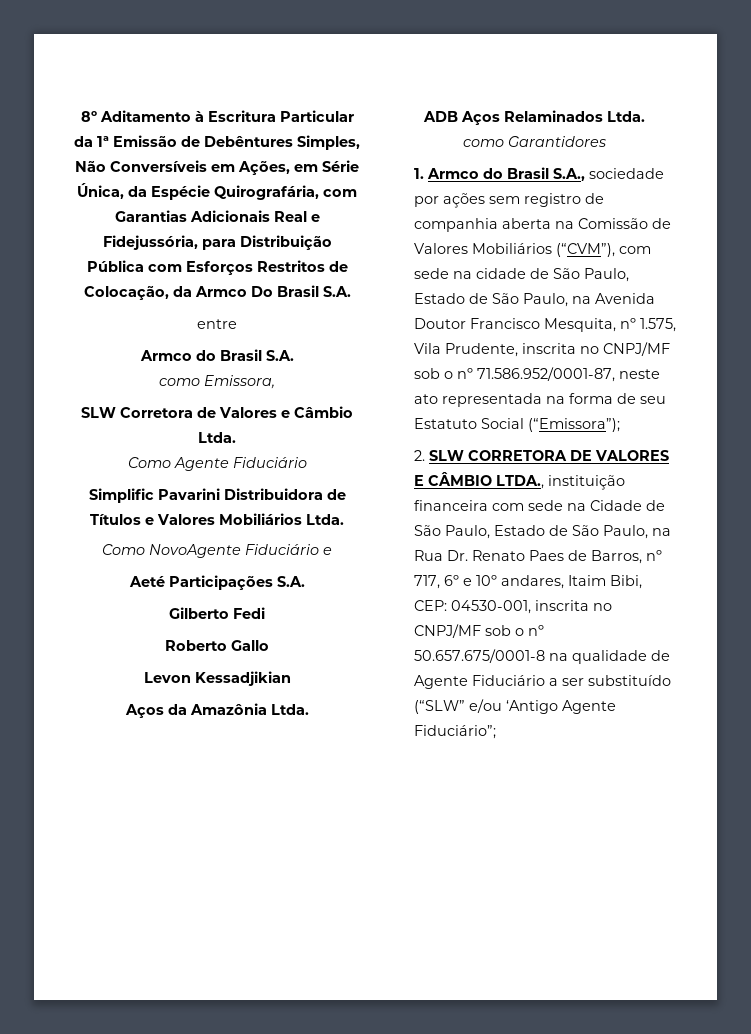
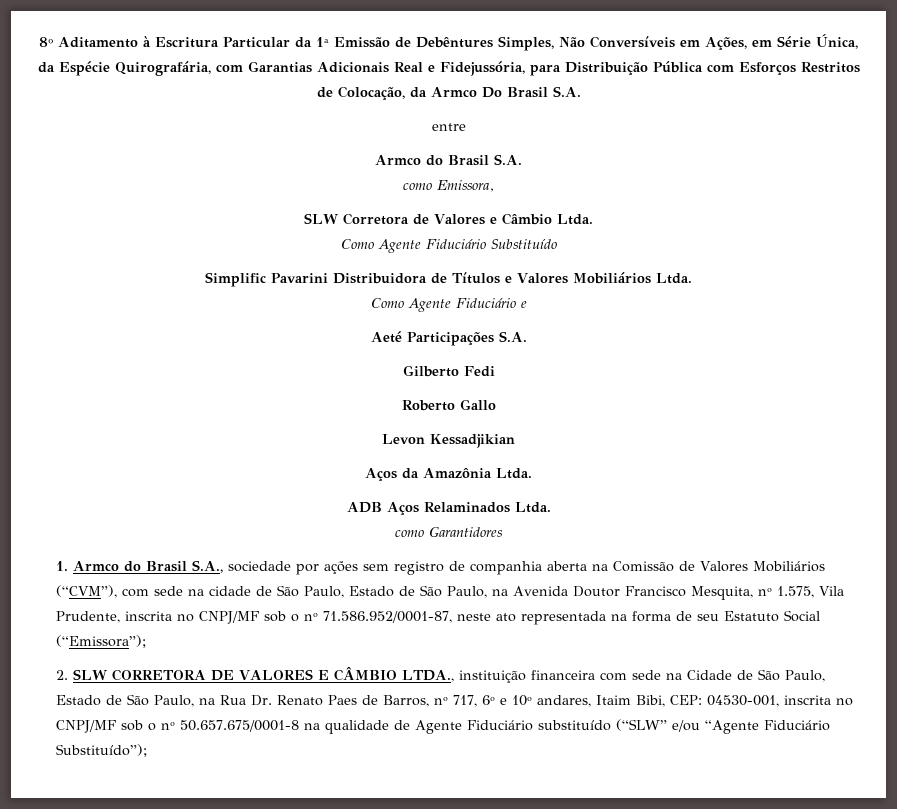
(307, 462) none -> [490,239,557,249] Substituído
[149,544,241,558] NovoAgente -> [407,298,451,312] Agente
[549,678,585,686] a ser -> (533, 725) none
[506,700,617,714] [414,725,497,739] ‘Antigo Agente Fiduciário”; -> [704,720,830,734] [55,744,147,757] “Agente Fiduciário Substituído”);

